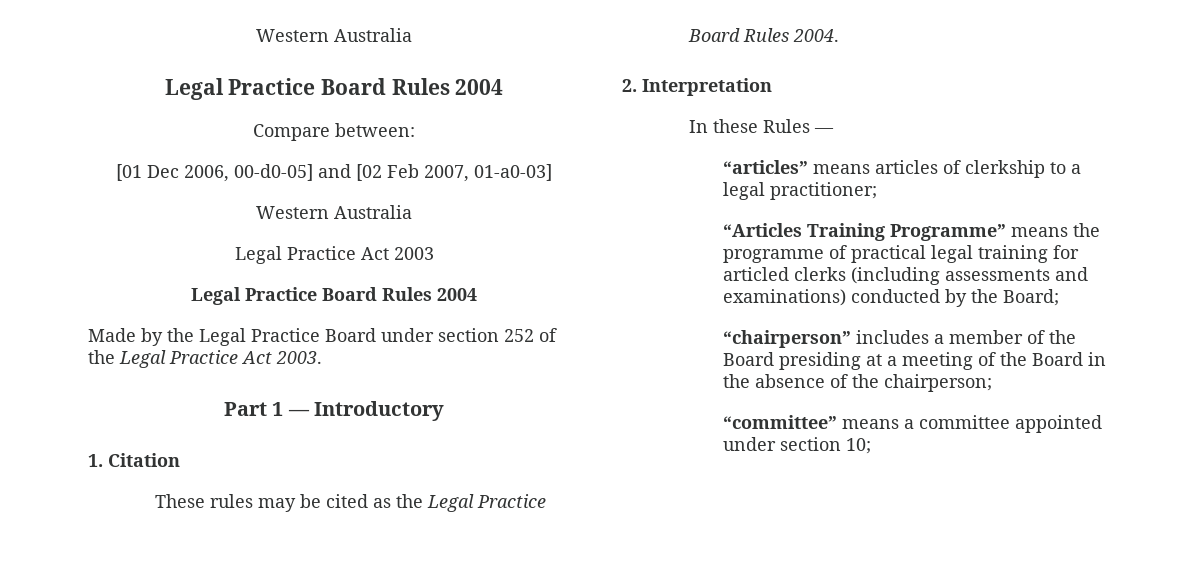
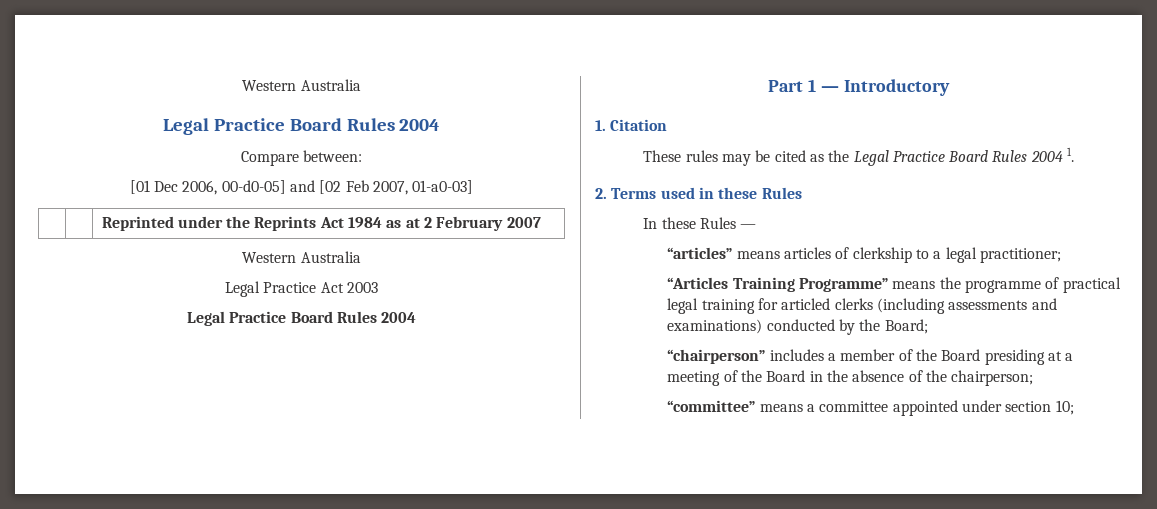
(552, 172) none -> [101,216,541,231] // | | Reprinted under the Reprints Act 1984 as at 2 February 2007
[88,328,557,346] [88,350,322,368] // Made by the Legal Practice Board under section 252 of the Legal Practice Act 2003. -> (417, 317) none
[793,29,840,42] 2004. -> [1030,147,1075,162] 2004 1.
[642,78,772,96] Interpretation -> [611,187,802,199] Terms used in these Rules

